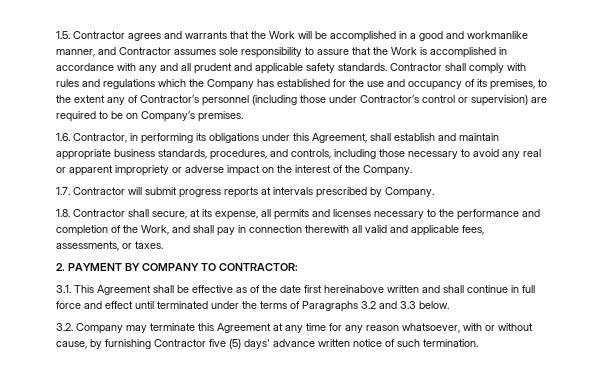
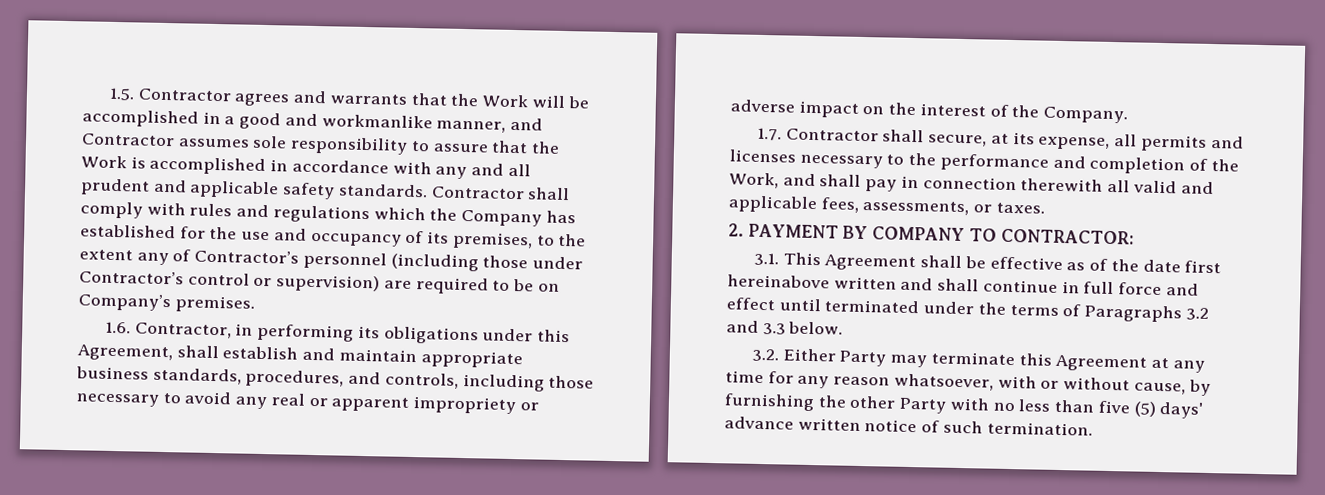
[128,187,434,198] [56,209,125,217] will submit progress reports at intervals prescribed by Company. // 1.8. Contractor -> (879, 135) none
[76,323,123,334] Company -> [782,348,887,367] Either Party
[154,339,206,347] Contractor -> [817,395,1096,414] the other Party with no less than

